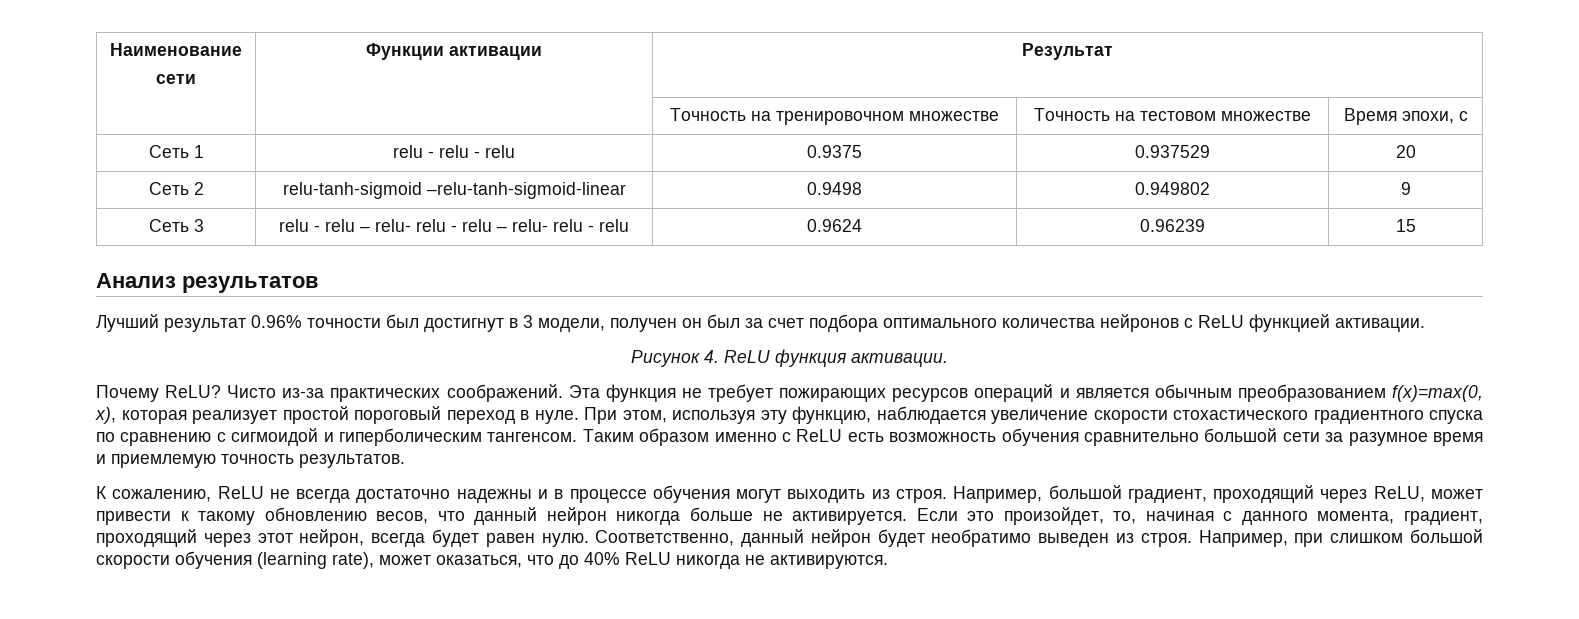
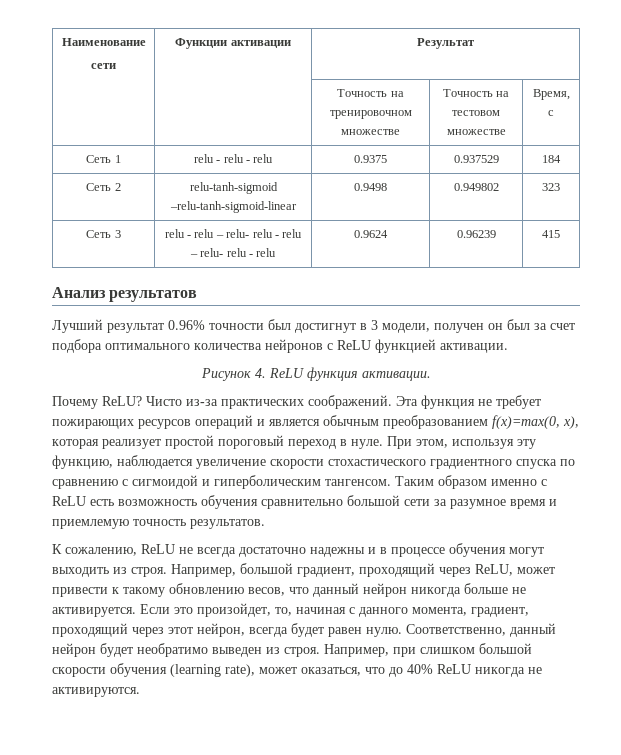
[1343,108,1454,125] Время эпохи, -> [532,89,570,100] Время,
[1395,145,1416,158] 20 -> [542,155,561,163] 184
[1400,182,1411,195] 9 -> [542,183,560,191] 323
[1395,219,1416,232] 15 -> [542,230,560,238] 415

